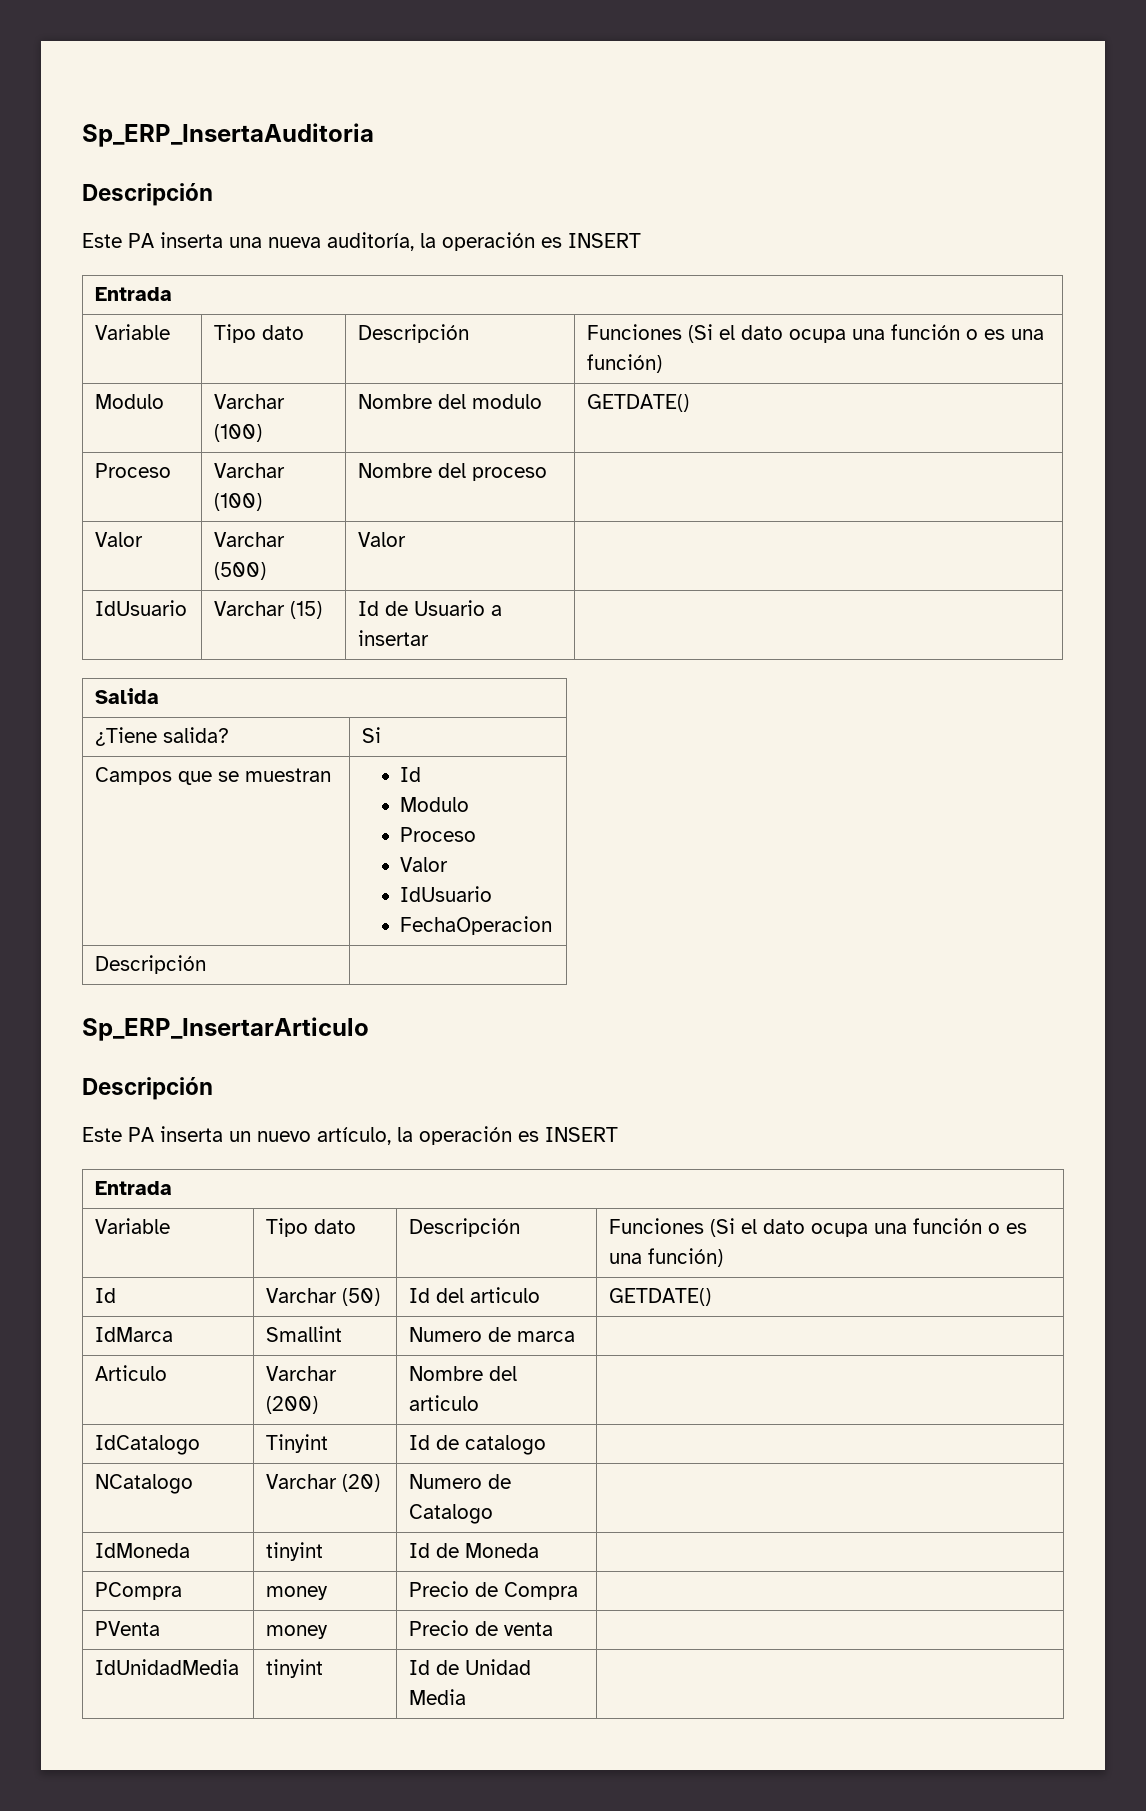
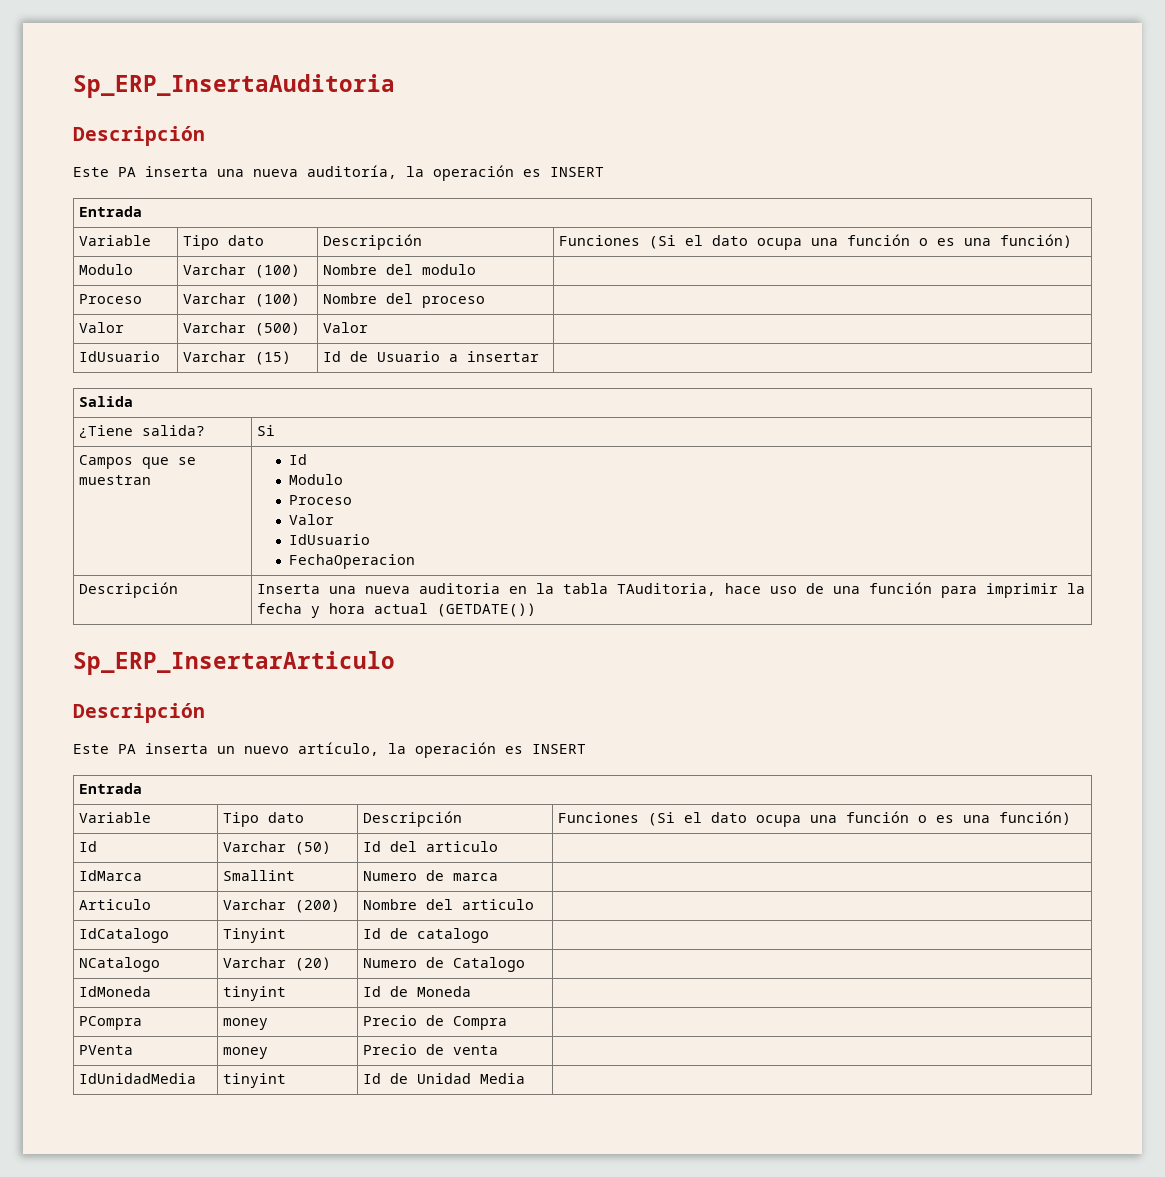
[587,394,690,412] GETDATE() -> (477, 269) none
(207, 964) none -> [257,582,1086,598] [257,603,537,618] Inserta una nueva auditoria en la tabla TAuditoria, hace uso de una función para imprimir la fecha y hora actual (GETDATE())
[609,1288,712,1306] GETDATE() -> (499, 846) none

